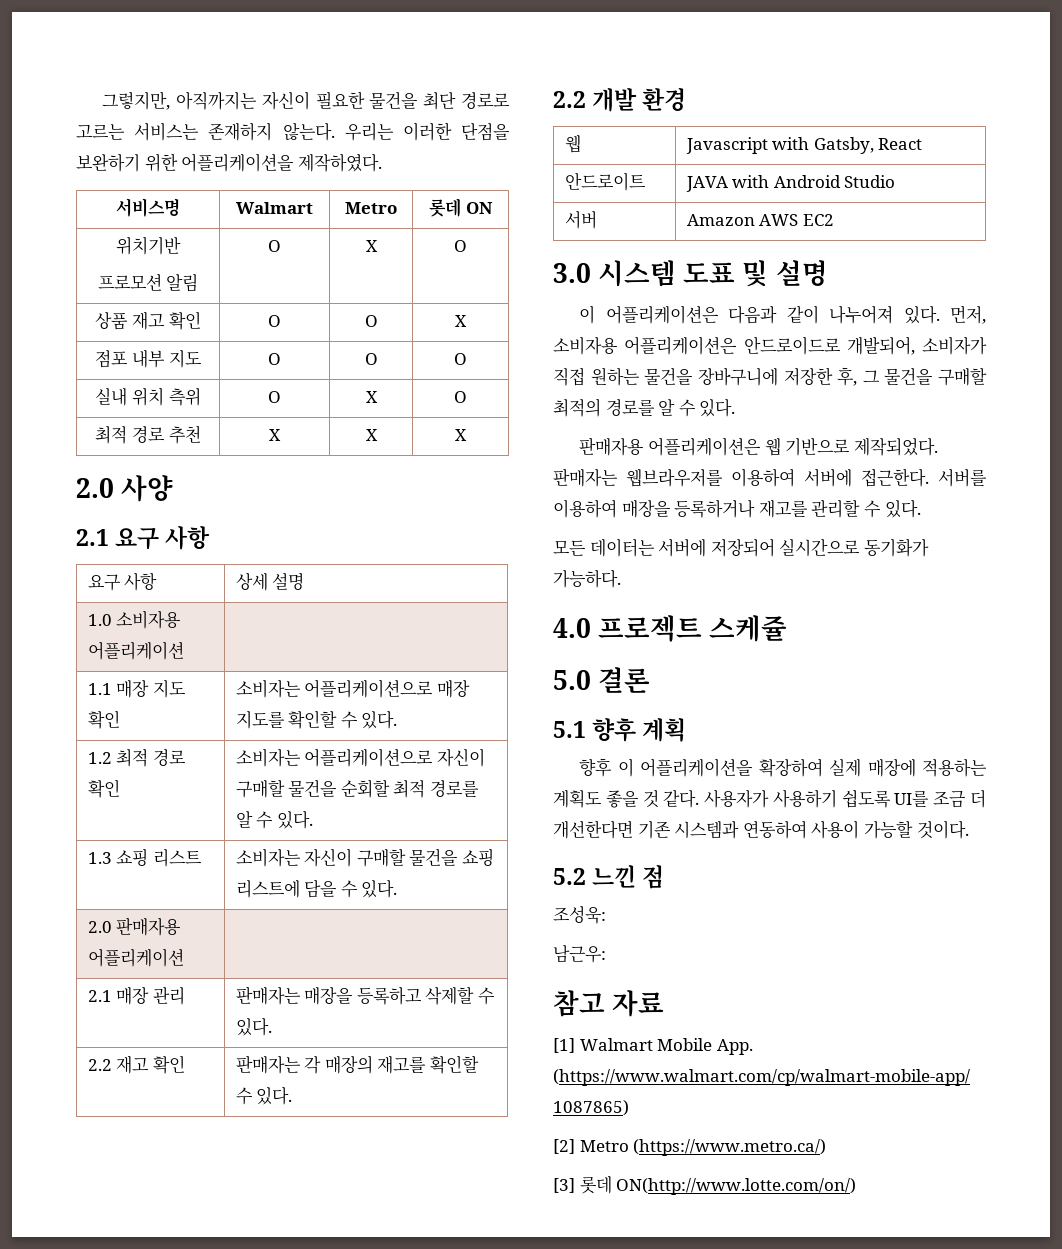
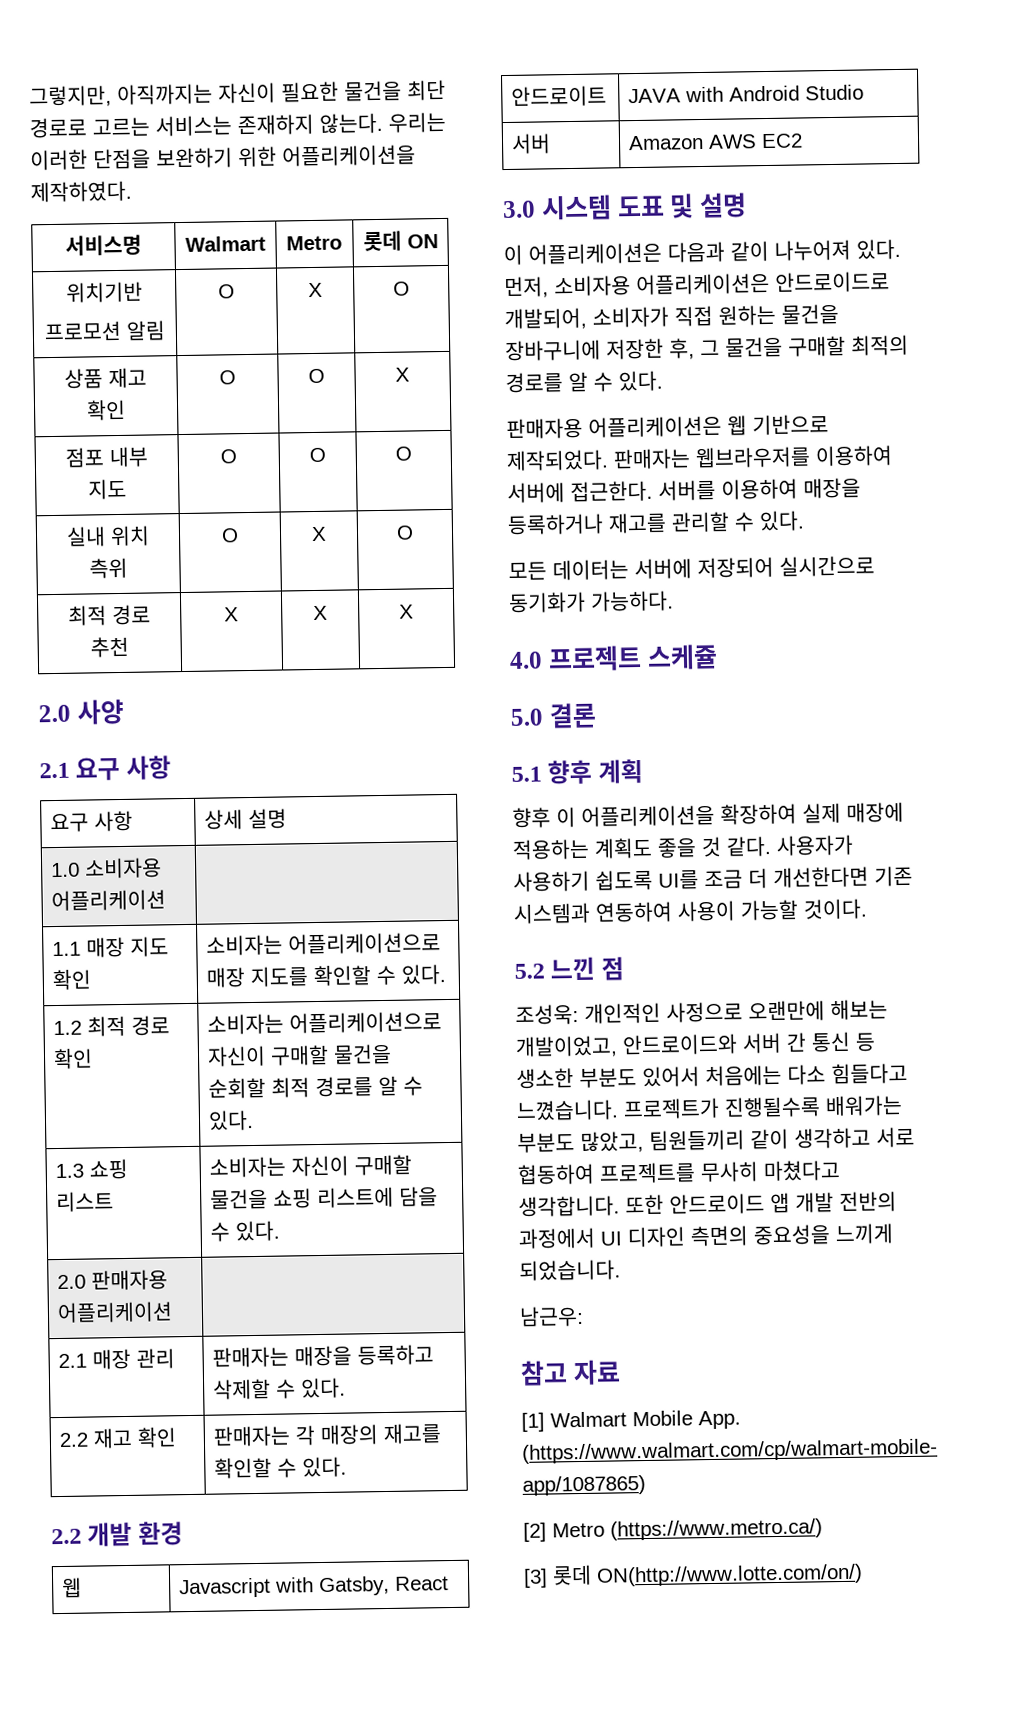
(606, 915) none -> [584,999,888,1024] [515,1031,876,1058] [516,1062,908,1089] [516,1095,903,1121] [517,1126,915,1153] [517,1159,840,1185] [518,1191,897,1217] [518,1223,893,1249] [519,1259,621,1281] 개인적인 사정으로 오랜만에 해보는 개발이었고, 안드로이드와 서버 간 통신 등 생소한 부분도 있어서 처음에는 다소 힘들다고 느꼈습니다. 프로젝트가 진행될수록 배워가는 부분도 많았고, 팀원들끼리 같이 생각하고 서로 협동하여 프로젝트를 무사히 마쳤다고 생각합니다. 또한 안드로이드 앱 개발 전반의 과정에서 UI 디자인 측면의 중요성을 느끼게 되었습니다.

